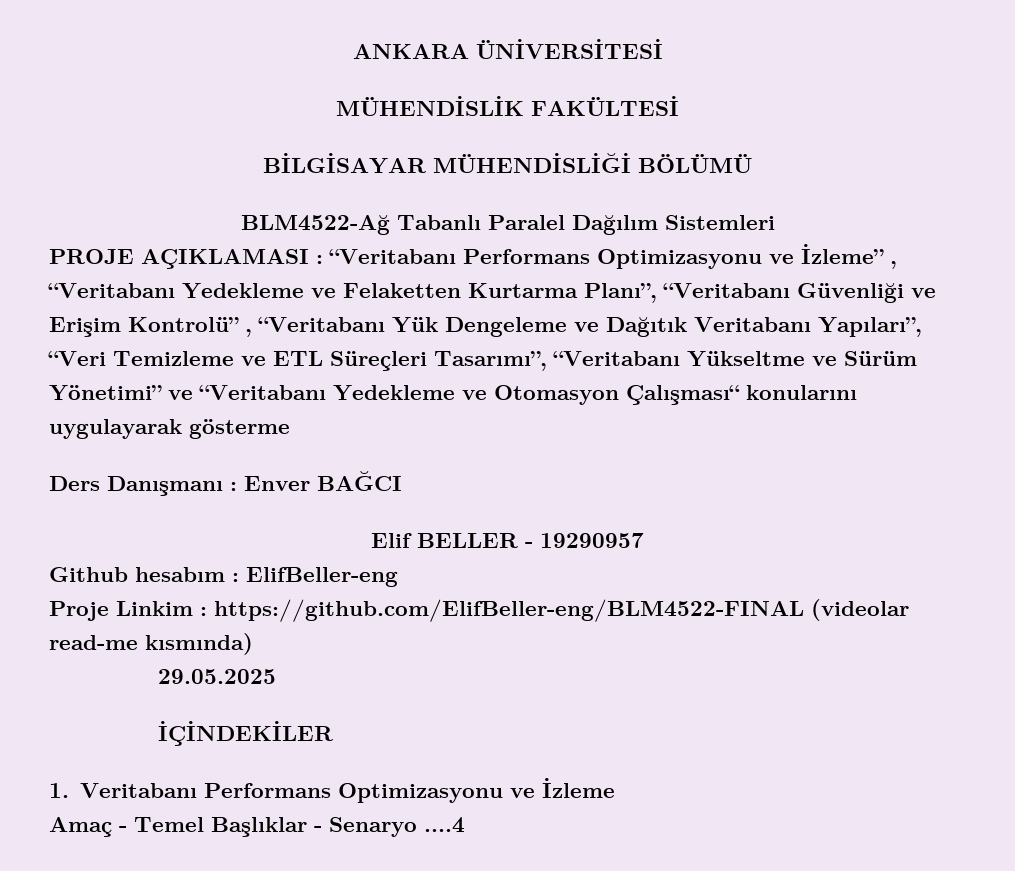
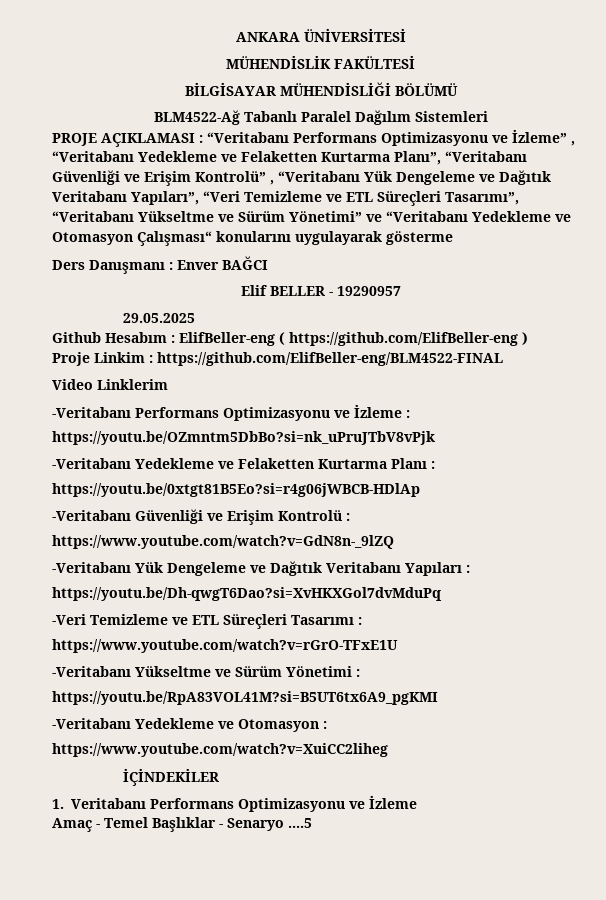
(644, 540) none -> [123,313,196,323] // 29.05.2025
[135,567,225,582] hesabım -> [105,332,167,343] Hesabım
(398, 577) none -> [279,332,528,346] ( https://github.com/ElifBeller-eng )
[811,599,909,621] [49,633,253,655] [158,669,277,684] (videolar read-me kısmında) // 29.05.2025 -> [52,379,168,390] [52,404,410,421] [52,431,435,445] [52,458,435,469] [52,483,420,497] [52,509,350,525] [52,535,394,549] [52,561,470,576] [52,587,442,601] [52,614,362,629] [52,639,398,653] [52,666,360,677] [52,691,438,705] [52,718,327,732] [52,743,388,757] // Video Linklerim // -Veritabanı Performans Optimizasyonu ve İzleme : // https://youtu.be/OZmntm5DbBo?si=nk_uPruJTbV8vPjk // -Veritabanı Yedekleme ve Felaketten Kurtarma Planı : // https://youtu.be/0xtgt81B5Eo?si=r4g06jWBCB-HDlAp // -Veritabanı Güvenliği ve Erişim Kontrolü : // https://www.youtube.com/watch?v=GdN8n-_9lZQ // -Veritabanı Yük Dengeleme ve Dağıtık Veritabanı Yapıları : // https://youtu.be/Dh-qwgT6Dao?si=XvHKXGol7dvMduPq // -Veri Temizleme ve ETL Süreçleri Tasarımı : // https://www.youtube.com/watch?v=rGrO-TFxE1U // -Veritabanı Yükseltme ve Sürüm Yönetimi : // https://youtu.be/RpA83VOL41M?si=B5UT6tx6A9_pgKMI // -Veritabanı Yedekleme ve Otomasyon : // https://www.youtube.com/watch?v=XuiCC2liheg
[424,817,465,833] ....4 -> [288,818,312,828] ....5

